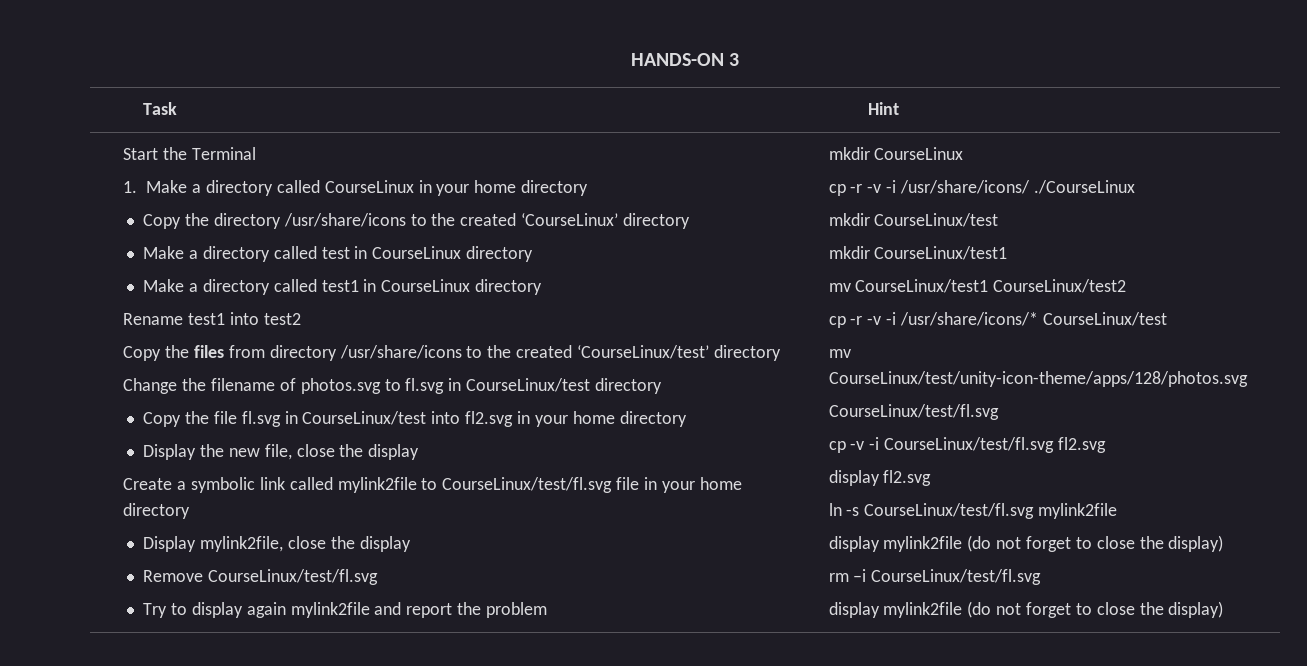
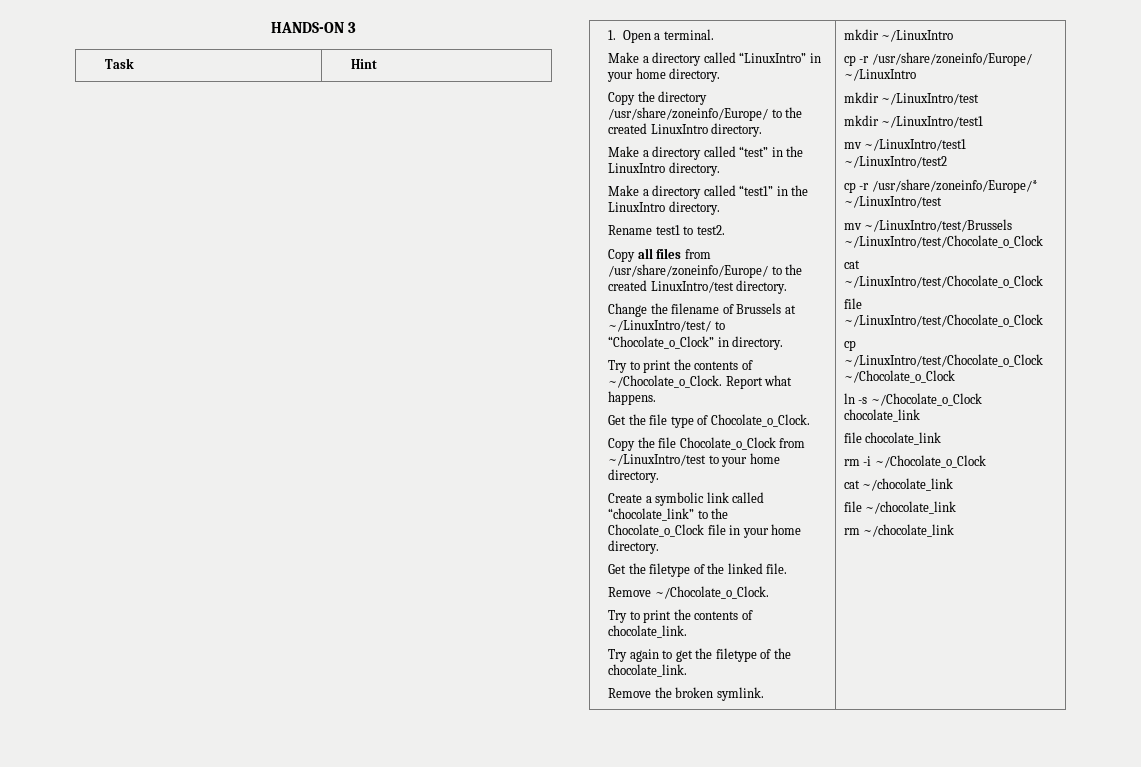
[123,147,256,160] [123,180,589,196] [143,213,690,229] [143,246,534,262] [143,279,543,295] Start the Terminal // 1. Make a directory called CourseLinux in your home directory // Copy the directory /usr/share/icons to the created ‘CourseLinux’ directory // Make a directory called test in CourseLinux directory // Make a directory called test1 in CourseLinux directory -> [608,29,714,43] [608,52,821,66] [607,68,721,82] [608,91,708,105] [608,107,803,121] [608,123,763,137] [608,146,804,160] [608,162,720,176] [608,185,809,199] [608,201,720,215] 1. Open a terminal. // Make a directory called “LinuxIntro” in your home directory. // Copy the directory /usr/share/zoneinfo/Europe/ to the created LinuxIntro directory. // Make a directory called “test” in the LinuxIntro directory. // Make a directory called “test1” in the LinuxIntro directory.
[229,312,301,325] [123,345,190,361] into test2 // Copy the -> [683,225,725,235] [608,248,653,262] to test2. // Copy all
[269,345,781,361] directory /usr/share/icons to the created ‘CourseLinux/test’ directory -> [608,264,803,278] [608,280,788,294] /usr/share/zoneinfo/Europe/ to the created LinuxIntro/test directory.
[300,378,663,394] [143,411,687,427] [143,444,420,460] photos.svg to fl.svg in CourseLinux/test directory // Copy the file fl.svg in CourseLinux/test into fl2.svg in your home directory // Display the new file, close the display -> [736,303,796,314] [608,320,725,332] [608,336,784,350] [608,359,753,373] [608,375,793,389] [608,391,657,405] [608,414,810,428] [608,437,806,451] [608,453,780,467] [608,469,660,483] Brussels at ~/LinuxIntro/test/ to “Chocolate_o_Clock” in directory. // Try to print the contents of ~/Chocolate_o_Clock. Report what happens. // Get the file type of Chocolate_o_Clock. // Copy the file Chocolate_o_Clock from ~/LinuxIntro/test to your home directory.
[337,477,742,493] [123,503,191,519] [143,536,411,552] [143,569,378,585] [143,602,547,618] [828,147,964,160] [828,180,1135,196] [828,213,999,227] [828,246,1008,260] [828,279,1127,293] [828,312,1167,328] [828,349,851,358] [828,371,1248,387] [828,404,999,420] [828,437,1107,453] [828,470,932,486] [828,503,1118,519] [828,535,1224,552] [828,569,1042,585] [828,601,1224,618] mylink2file to CourseLinux/test/fl.svg file in your home directory // Display mylink2file, close the display // Remove CourseLinux/test/fl.svg // Try to display again mylink2file and report the problem | mkdir CourseLinux // cp -r -v -i /usr/share/icons/ ./CourseLinux // mkdir CourseLinux/test // mkdir CourseLinux/test1 // mv CourseLinux/test1 CourseLinux/test2 // cp -r -v -i /usr/share/icons/* CourseLinux/test // mv CourseLinux/test/unity-icon-theme/apps/128/photos.svg // CourseLinux/test/fl.svg // cp -v -i CourseLinux/test/fl.svg fl2.svg // display fl2.svg // ln -s CourseLinux/test/fl.svg mylink2file // display mylink2file (do not forget to close the display) // rm –i CourseLinux/test/fl.svg // display mylink2file (do not forget to close the display) -> [608,508,729,521] [608,524,802,538] [608,540,660,554] [608,563,788,577] [608,586,769,599] [608,609,753,623] [608,625,688,638] [608,648,791,662] [608,664,688,677] [608,687,764,701] [843,29,954,42] [843,52,1032,66] [843,69,916,81] [843,92,980,105] [843,115,984,128] [843,139,967,151] [843,156,947,168] [843,179,1038,193] [843,196,942,208] [843,219,1013,232] [843,235,1043,248] [843,260,860,269] [843,275,1043,288] [843,298,862,309] [843,314,1043,327] [843,340,856,351] [843,354,1043,367] [843,370,955,383] [843,393,982,406] [843,409,920,422] [843,432,942,445] [843,455,986,468] [843,478,954,491] [843,501,957,514] [843,524,955,537] “chocolate_link” to the Chocolate_o_Clock file in your home directory. // Get the filetype of the linked file. // Remove ~/Chocolate_o_Clock. // Try to print the contents of chocolate_link. // Try again to get the filetype of the chocolate_link. // Remove the broken symlink. | mkdir ~/LinuxIntro // cp -r /usr/share/zoneinfo/Europe/ ~/LinuxIntro // mkdir ~/LinuxIntro/test // mkdir ~/LinuxIntro/test1 // mv ~/LinuxIntro/test1 ~/LinuxIntro/test2 // cp -r /usr/share/zoneinfo/Europe/* ~/LinuxIntro/test // mv ~/LinuxIntro/test/Brussels ~/LinuxIntro/test/Chocolate_o_Clock // cat ~/LinuxIntro/test/Chocolate_o_Clock // file ~/LinuxIntro/test/Chocolate_o_Clock // cp ~/LinuxIntro/test/Chocolate_o_Clock ~/Chocolate_o_Clock // ln -s ~/Chocolate_o_Clock chocolate_link // file chocolate_link // rm -i ~/Chocolate_o_Clock // cat ~/chocolate_link // file ~/chocolate_link // rm ~/chocolate_link

